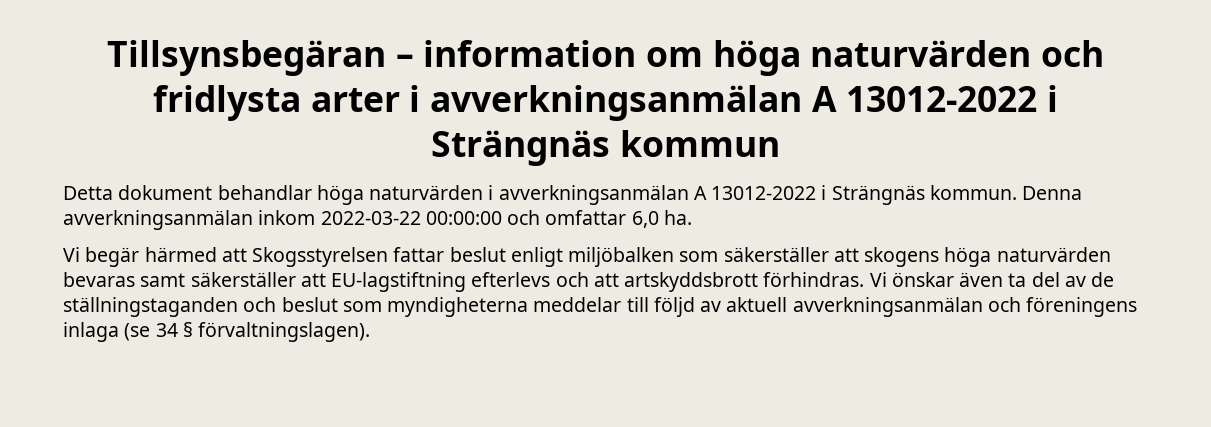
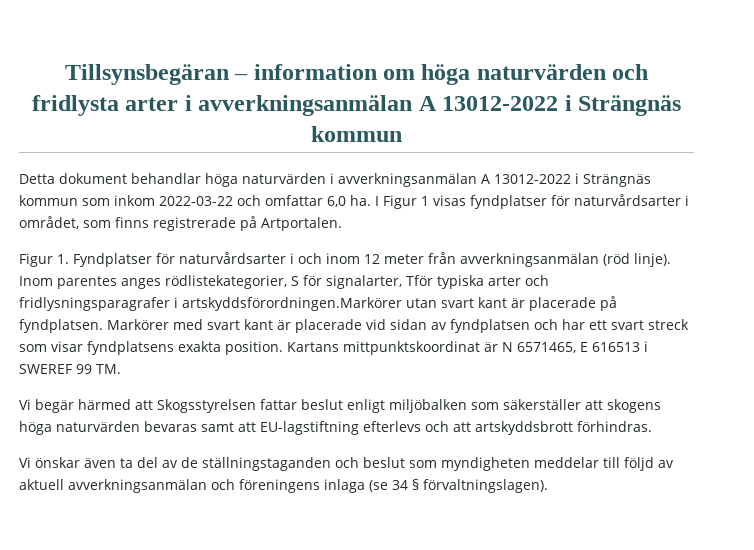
[929,185,1083,200] [63,210,253,230] kommun. Denna avverkningsanmälan -> [19,195,110,206] kommun som
[425,211,502,225] 00:00:00 -> (233, 201) none
(692, 217) none -> [375,194,689,209] [19,216,342,231] [19,252,671,267] [19,275,549,289] [19,296,617,311] [19,319,689,333] [19,341,648,355] [19,364,121,374] I Figur 1 visas fyndplatser för naturvårdsarter i området, som finns registrerade på Artportalen. // Figur 1. Fyndplatser för naturvårdsarter i och inom 12 meter från avverkningsanmälan (röd linje). Inom parentes anges rödlistekategorier, S för signalarter, Tför typiska arter och fridlysningsparagrafer i artskyddsförordningen.Markörer utan svart kant är placerade på fyndplatsen. Markörer med svart kant är placerade vid sidan av fyndplatsen och har ett svart streck som visar fyndplatsens exakta position. Kartans mittpunktskoordinat är N 6571465, E 616513 i SWEREF 99 TM.
[190,272,296,287] säkerställer -> (234, 427) none
(865, 279) none -> (652, 426) //
[387,297,529,317] myndigheterna -> [441,457,530,471] myndigheten

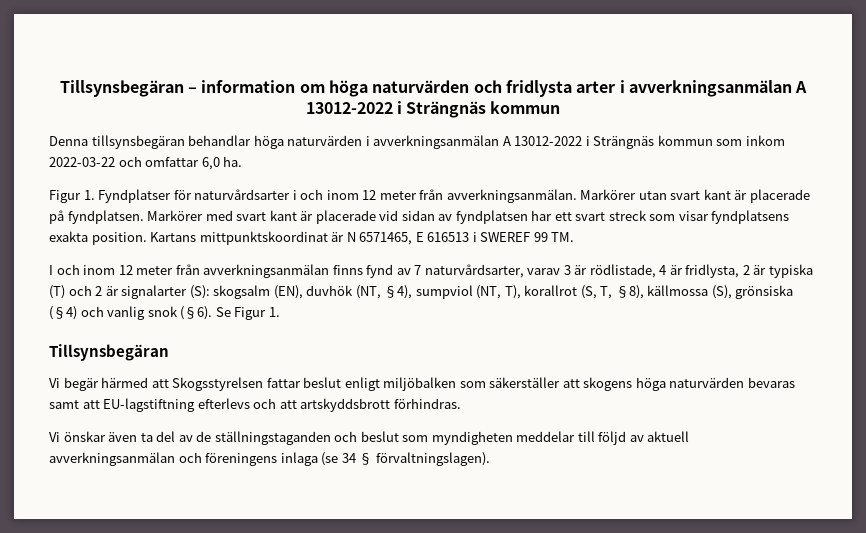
[19,173,127,184] Detta dokument -> [49,135,185,149] Denna tillsynsbegäran
[375,194,689,209] [19,216,342,231] I Figur 1 visas fyndplatser för naturvårdsarter i området, som finns registrerade på Artportalen. -> (243, 161) none
[460,253,671,267] [19,275,549,289] [19,297,402,311] avverkningsanmälan (röd linje). Inom parentes anges rödlistekategorier, S för signalarter, Tför typiska arter och fridlysningsparagrafer i artskyddsförordningen.Markörer -> [446,189,637,203] avverkningsanmälan. Markörer
[534,319,558,330] och -> (528, 217) none
(121, 369) none -> [49,264,813,278] [49,285,794,299] [49,306,280,320] [49,344,169,361] // I och inom 12 meter från avverkningsanmälan finns fynd av 7 naturvårdsarter, varav 3 är rödlistade, 4 är fridlysta, 2 är typiska (T) och 2 är signalarter (S): skogsalm (EN), duvhök (NT, §4), sumpviol (NT, T), korallrot (S, T, §8), källmossa (S), grönsiska (§4) och vanlig snok (§6). Se Figur 1. // Tillsynsbegäran

